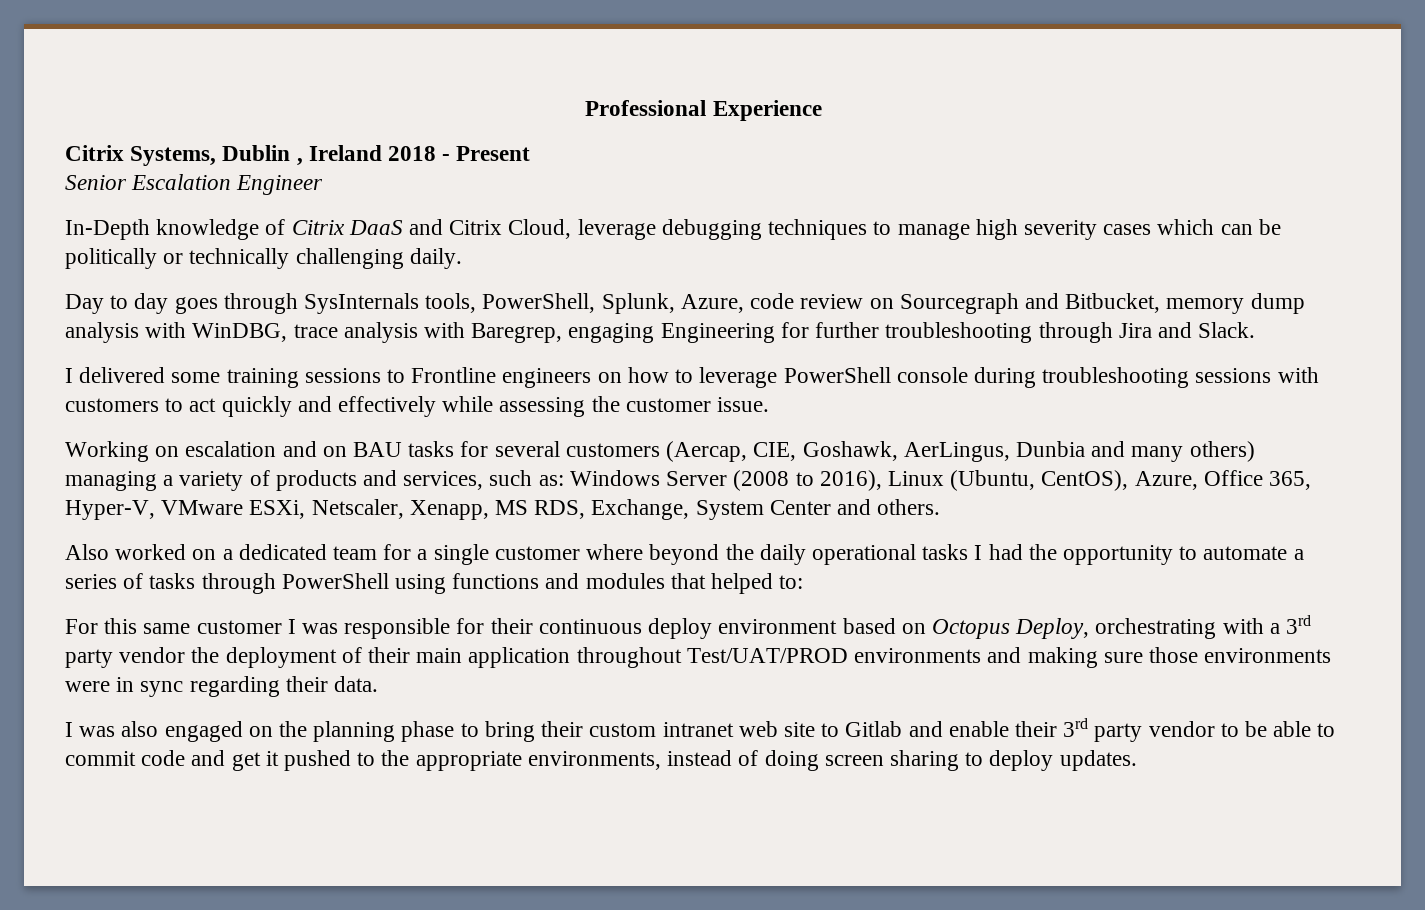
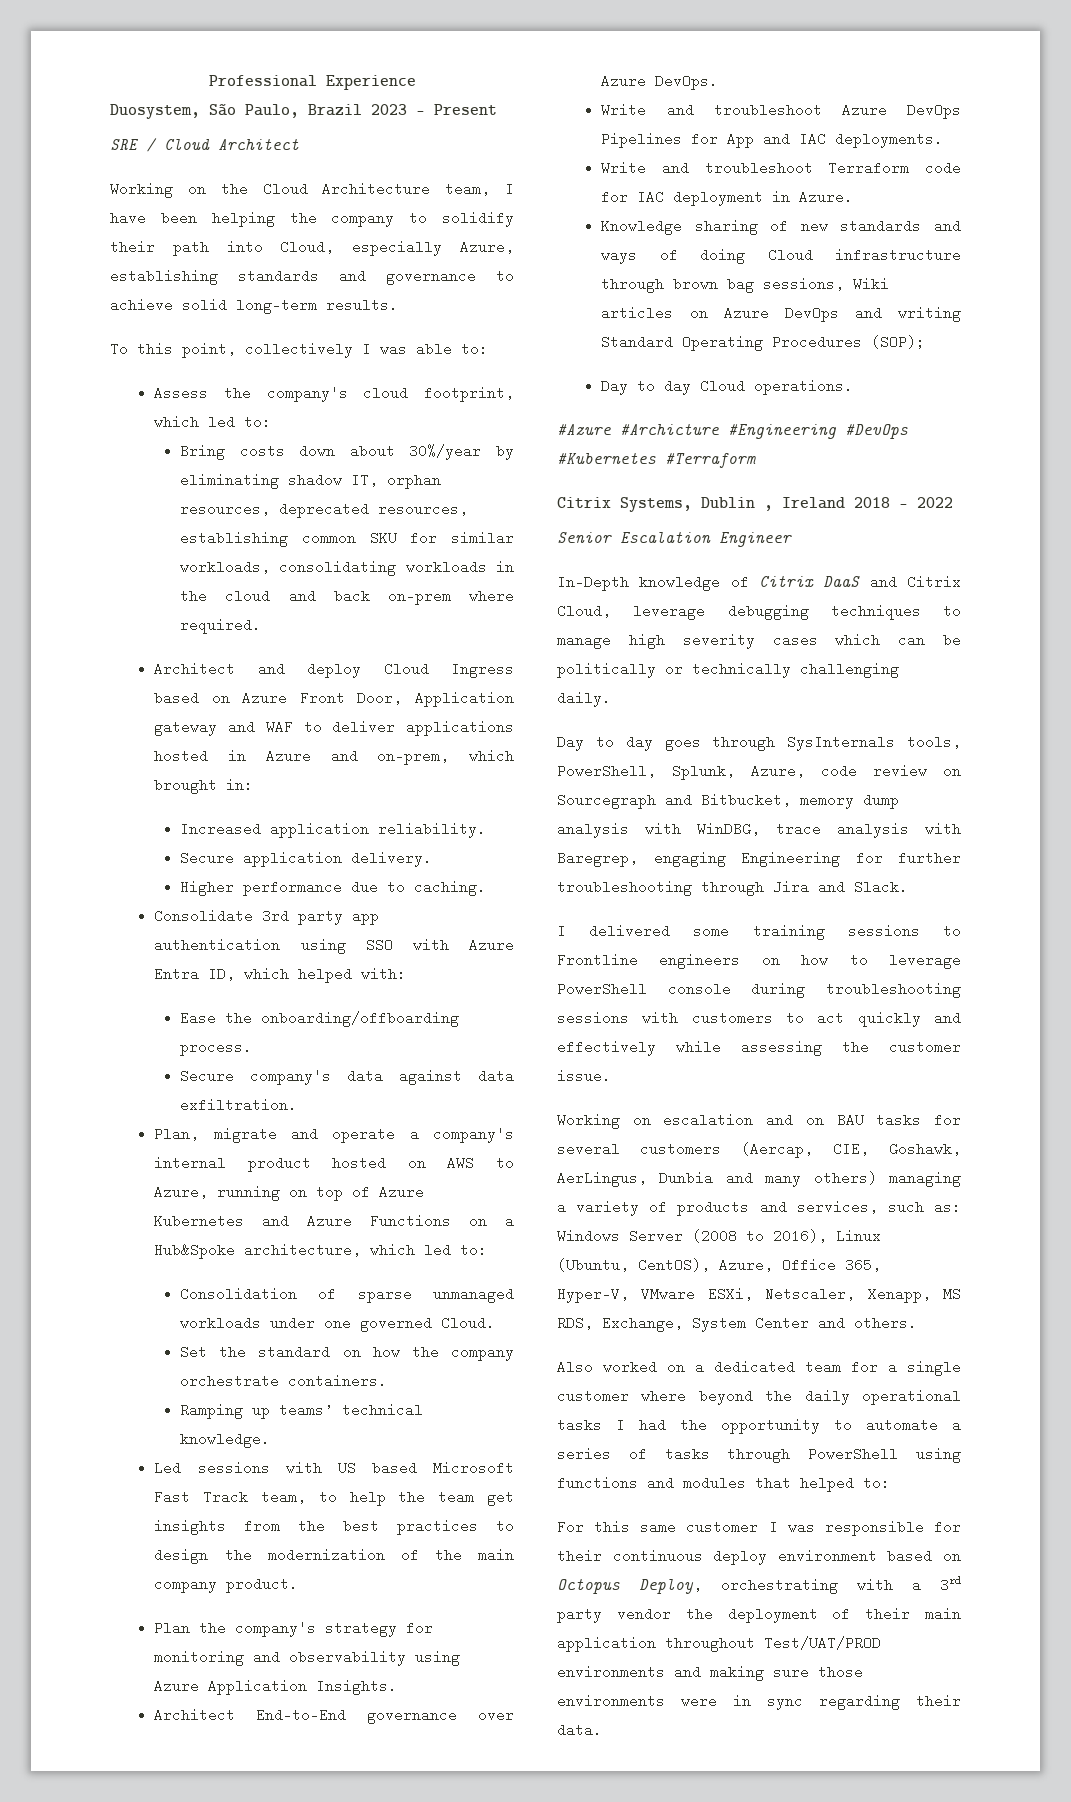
(822, 110) none -> [110,104,497,119] [110,138,299,152] [110,182,514,198] [110,211,514,227] [110,240,514,256] [110,269,514,285] [110,298,398,314] [110,342,488,358] [154,386,514,402] [154,415,272,429] [180,444,514,460] [180,473,442,489] [180,502,469,518] [180,531,514,547] [180,560,514,576] [180,589,514,605] [180,618,262,634] [154,662,514,678] [154,691,514,707] [154,720,514,736] [154,749,514,765] [154,778,254,794] [180,822,487,838] [180,851,433,867] [180,880,487,896] [154,909,380,925] [154,938,514,954] [154,967,407,983] [180,1011,460,1027] [180,1040,253,1056] [180,1069,514,1085] [180,1098,298,1112] [154,1127,514,1143] [154,1156,514,1172] [154,1185,425,1201] [154,1214,514,1228] [154,1243,488,1259] [180,1287,514,1303] [180,1316,496,1332] [180,1345,514,1361] [180,1374,388,1388] [180,1403,424,1419] [180,1432,271,1448] [154,1461,514,1475] [154,1490,514,1506] [154,1519,514,1535] [154,1548,514,1564] [154,1577,299,1593] [154,1621,434,1637] [154,1650,461,1666] [154,1679,398,1695] [154,1708,514,1724] [601,74,719,90] [601,103,961,119] [601,132,944,148] [601,161,961,175] [601,190,854,206] [601,219,961,235] [601,248,961,264] [601,277,890,293] [601,306,961,322] [601,335,926,351] [601,379,854,395] [557,424,908,439] [557,452,756,468] // Duosystem, São Paulo, Brazil 2023 - Present // SRE / Cloud Architect // Working on the Cloud Architecture team, I have been helping the company to solidify their path into Cloud, especially Azure, establishing standards and governance to achieve solid long-term results. // To this point, collectively I was able to: // Assess the company's cloud footprint, which led to: // Bring costs down about 30%/year by eliminating shadow IT, orphan resources, deprecated resources, establishing common SKU for similar workloads, consolidating workloads in the cloud and back on-prem where required. // Architect and deploy Cloud Ingress based on Azure Front Door, Application gateway and WAF to deliver applications hosted in Azure and on-prem, which brought in: // Increased application reliability. // Secure application delivery. // Higher performance due to caching. // Consolidate 3rd party app authentication using SSO with Azure Entra ID, which helped with: // Ease the onboarding/offboarding process. // Secure company's data against data exfiltration. // Plan, migrate and operate a company's internal product hosted on AWS to Azure, running on top of Azure Kubernetes and Azure Functions on a Hub&Spoke architecture, which led to: // Consolidation of sparse unmanaged workloads under one governed Cloud. // Set the standard on how the company orchestrate containers. // Ramping up teams’ technical knowledge. // Led sessions with US based Microsoft Fast Track team, to help the team get insights from the best practices to design the modernization of the main company product. // Plan the company's strategy for monitoring and observability using Azure Application Insights. // Architect End-to-End governance over Azure DevOps. // Write and troubleshoot Azure DevOps Pipelines for App and IAC deployments. // Write and troubleshoot Terraform code for IAC deployment in Azure. // Knowledge sharing of new standards and ways of doing Cloud infrastructure through brown bag sessions, Wiki articles on Azure DevOps and writing Standard Operating Procedures (SOP); // Day to day Cloud operations. // #Azure #Archicture #Engineering #DevOps #Kubernetes #Terraform
[456,146,531,161] Present -> [917,497,953,508] 2022
[65,718,1336,742] [65,750,1137,771] // I was also engaged on the planning phase to bring their custom intranet web site to Gitlab and enable their 3rd party vendor to be able to commit code and get it pushed to the appropriate environments, instead of doing screen sharing to deploy updates. -> (602, 1730) none

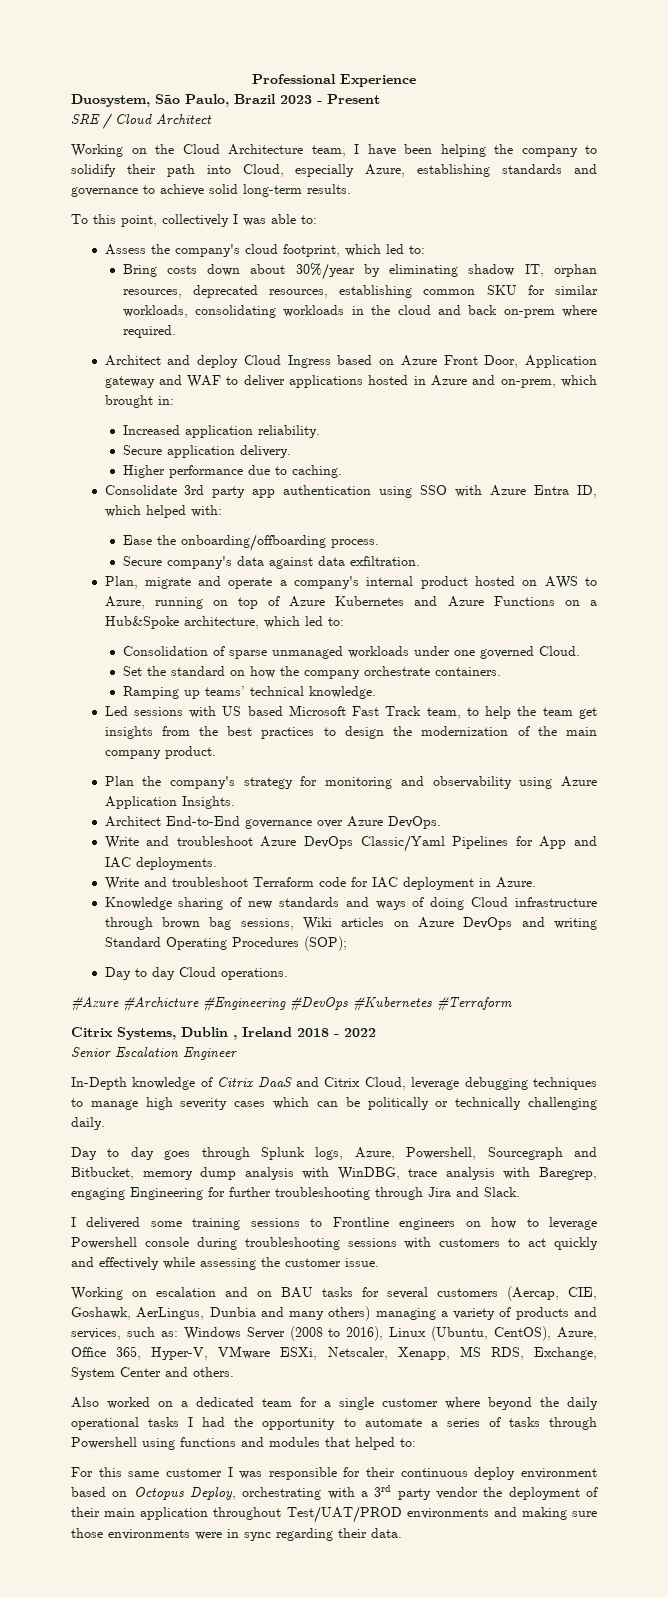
(961, 111) none -> [360,835,445,852] Classic/Yaml
[787,735,961,751] [557,764,961,780] SysInternals tools, PowerShell, Splunk, Azure, code review on -> [261,1147,477,1160] Splunk logs, Azure, Powershell,
[557,982,647,996] PowerShell -> [71,1237,137,1249] Powershell
[808,1447,899,1461] PowerShell -> [71,1437,137,1449] Powershell

